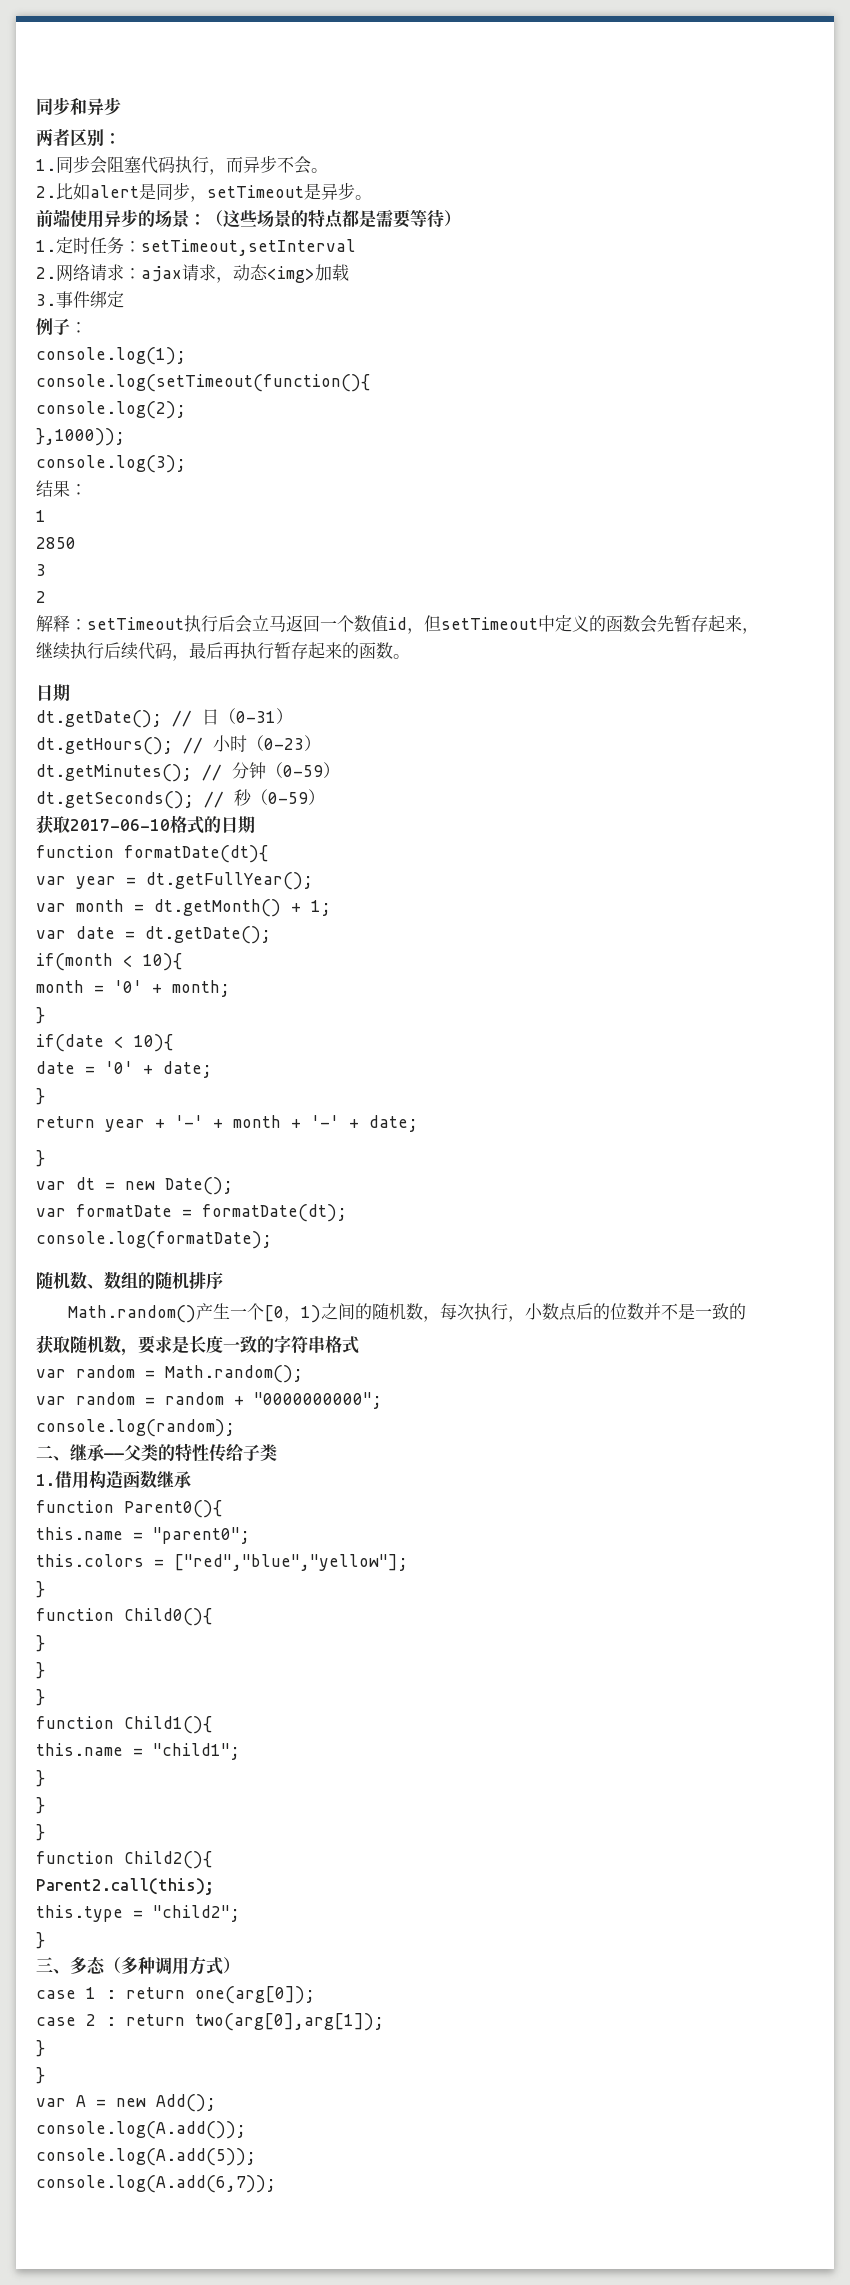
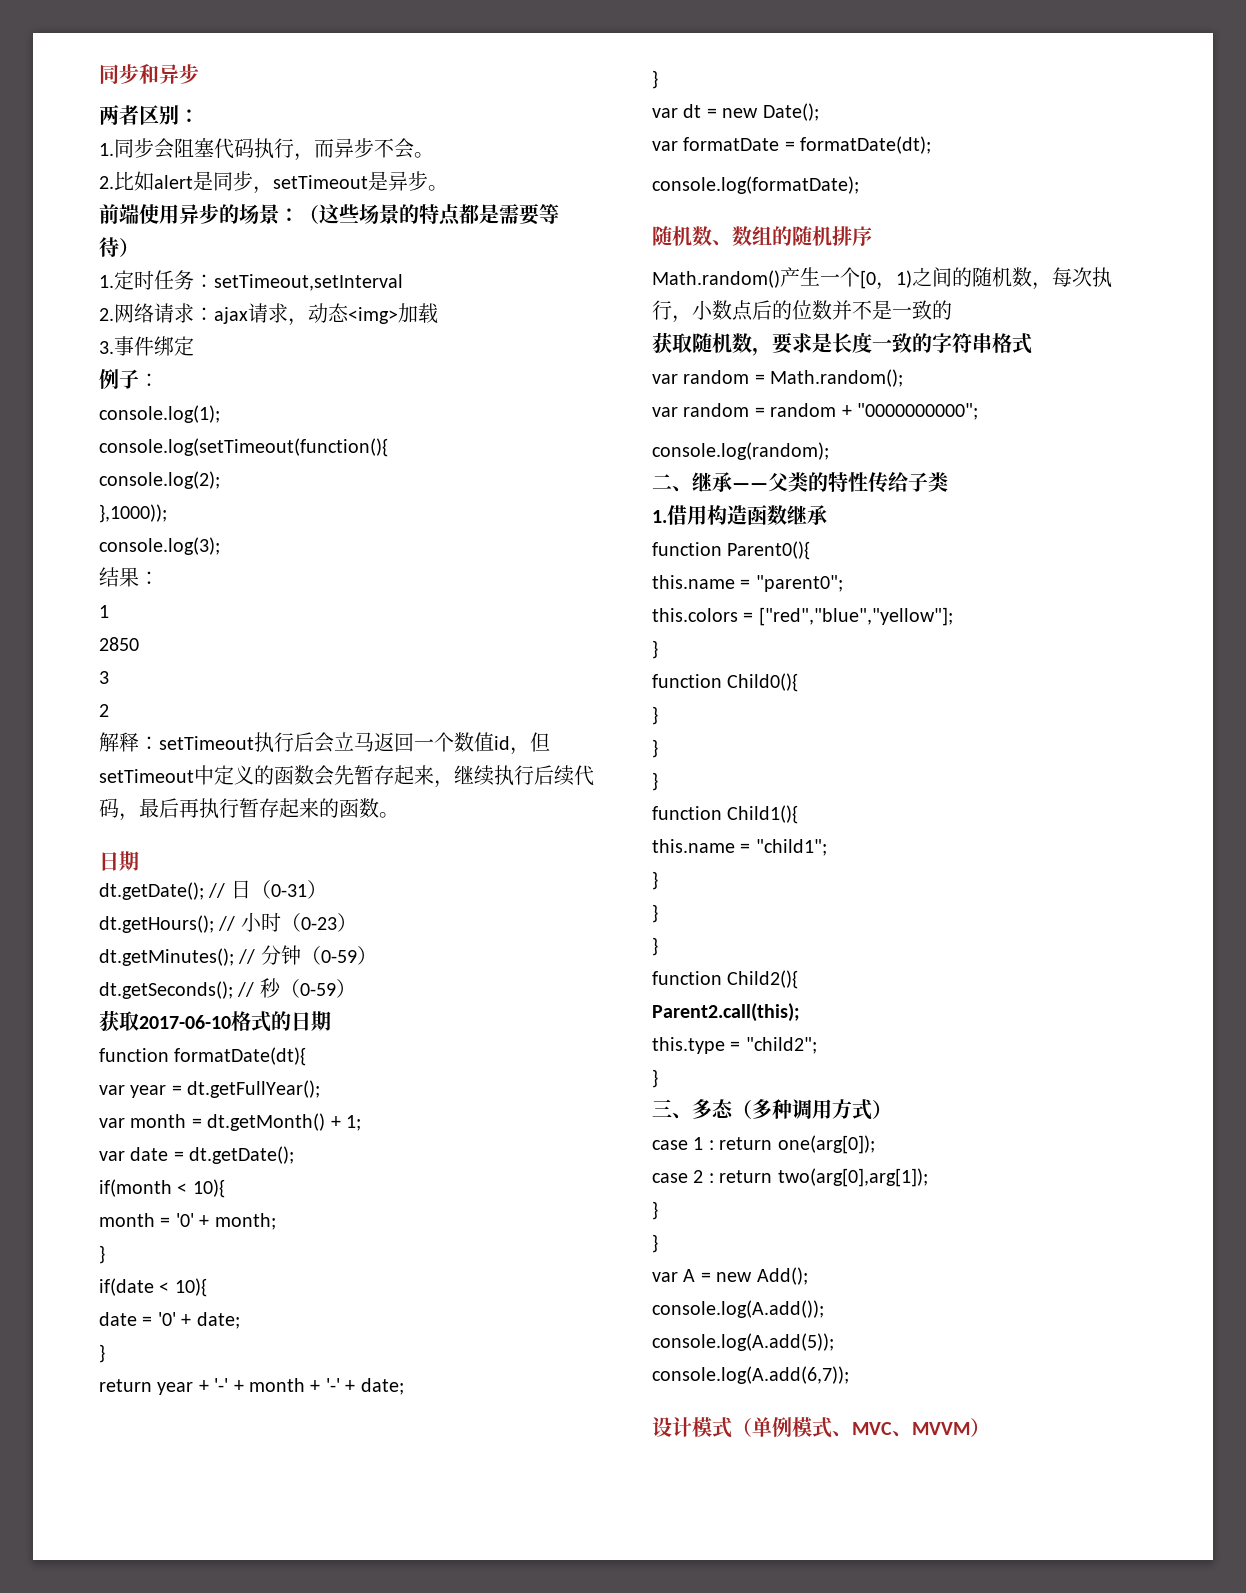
(276, 2184) none -> [652,1416,990,1438] // 设计模式（单例模式、MVC、MVVM）

